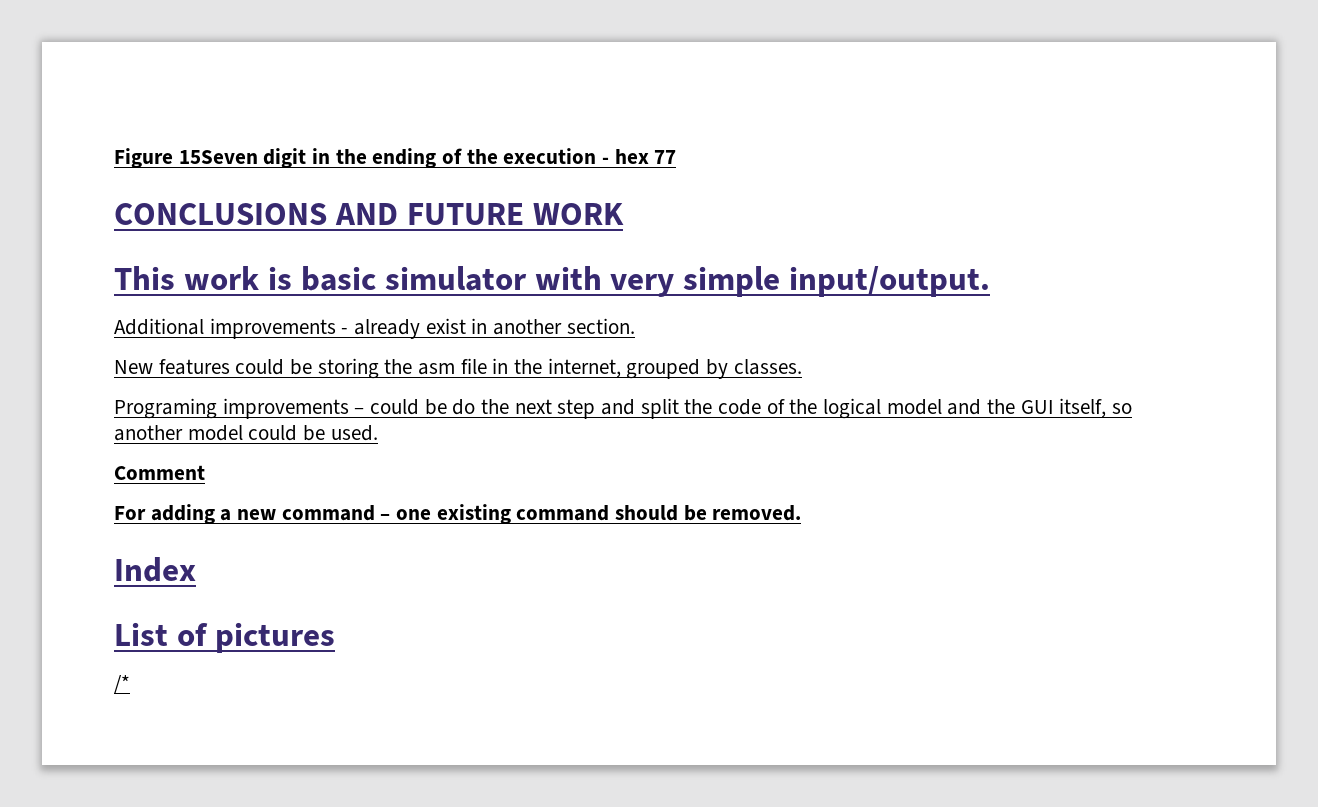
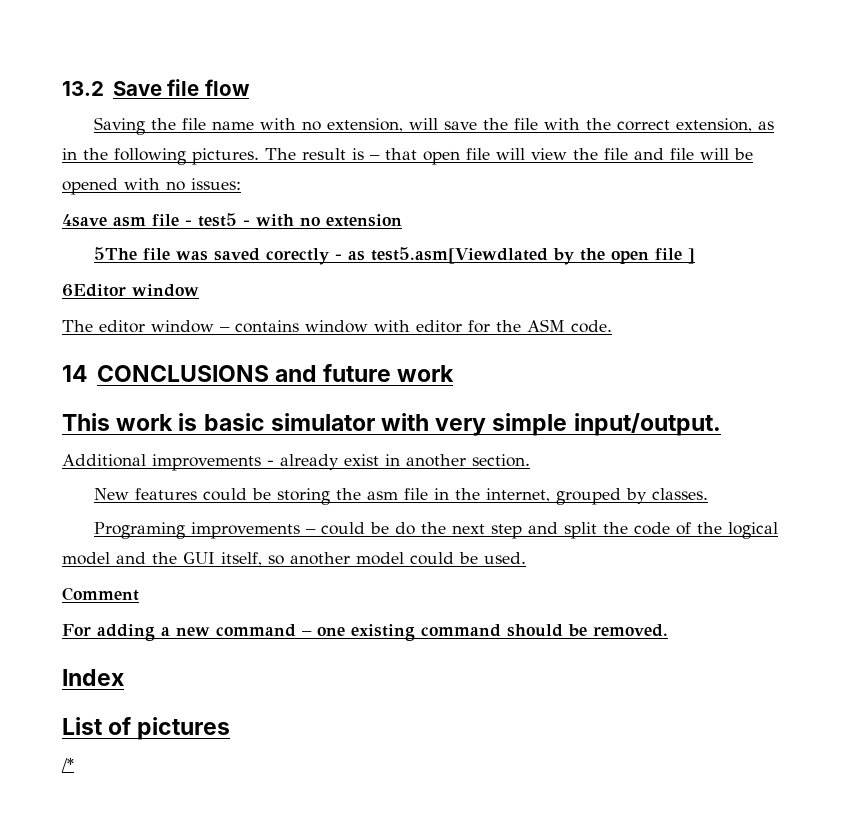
[114,148,677,168] [114,203,624,225] Figure 15Seven digit in the ending of the execution - hex 77 // CONCLUSIONS AND FUTURE WORK -> [62,79,250,96] [93,117,774,135] [62,148,753,165] [62,178,241,195] [62,213,402,227] [93,247,695,265] [62,284,199,297] [62,319,612,333] [62,364,455,382] 13.2 Save file flow // Saving the file name with no extension, will save the file with the correct extension, as in the following pictures. The result is – that open file will view the file and file will be opened with no issues: // 4save asm file - test5 - with no extension // 5The file was saved corectly - as test5.asm[Viewdlated by the open file ] // 6Editor window // The editor window – contains window with editor for the ASM code. // 14 CONCLUSIONS and future work

